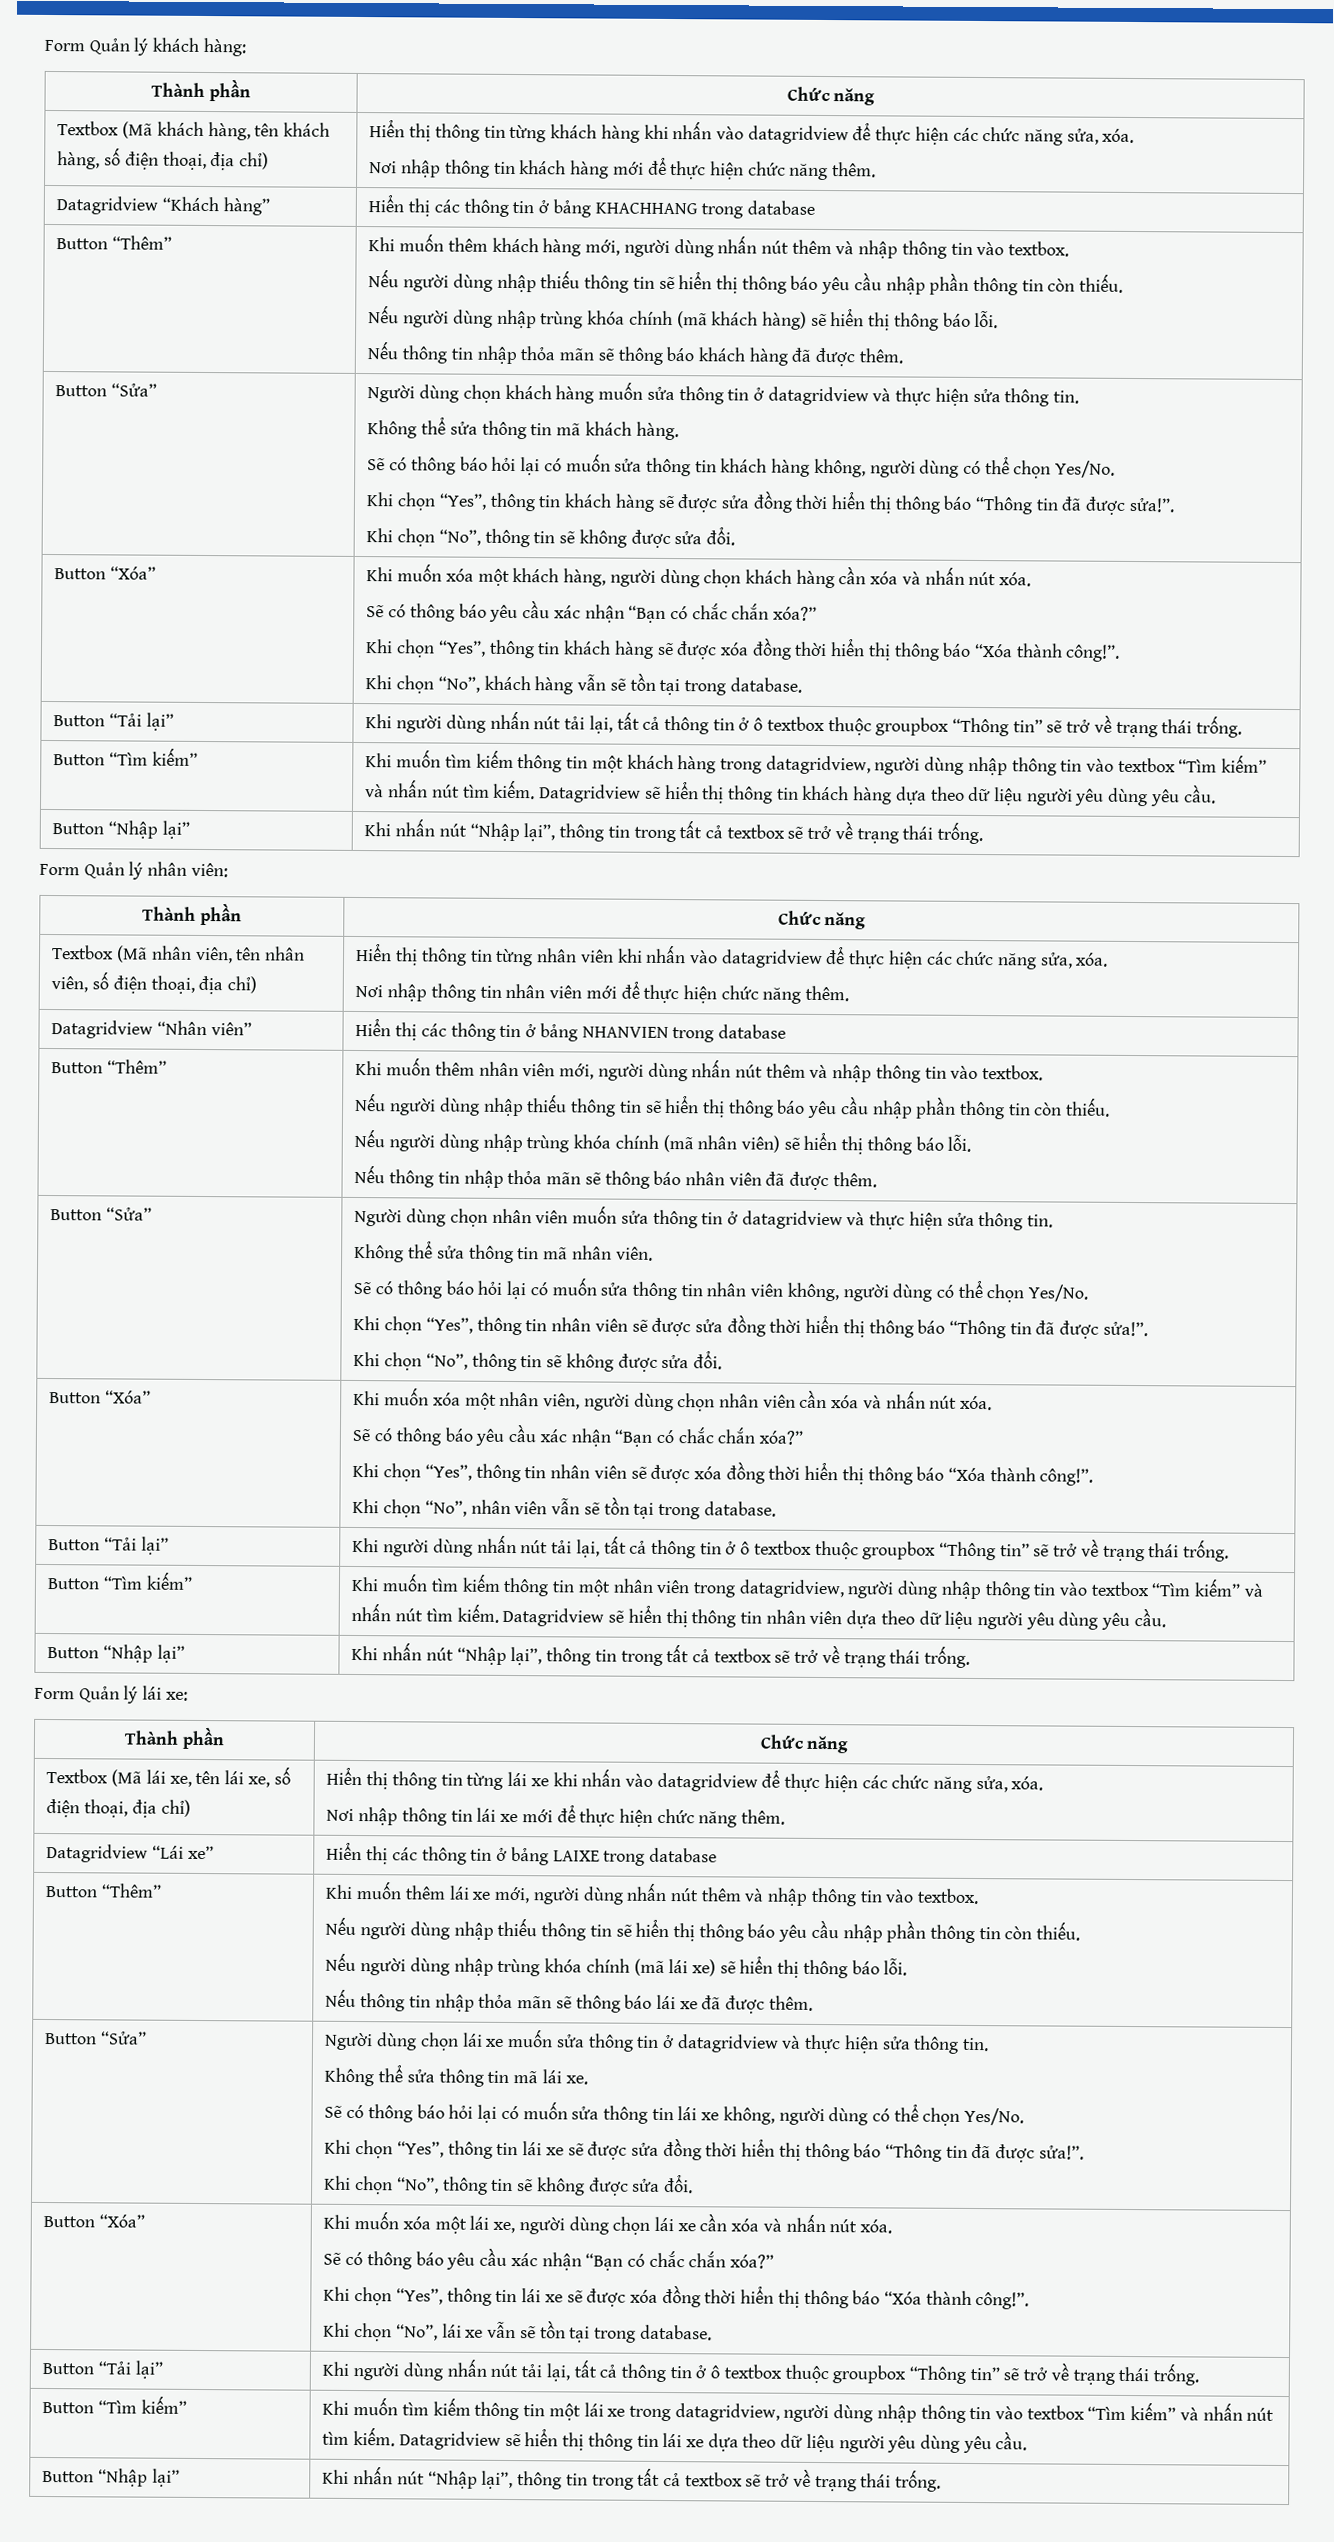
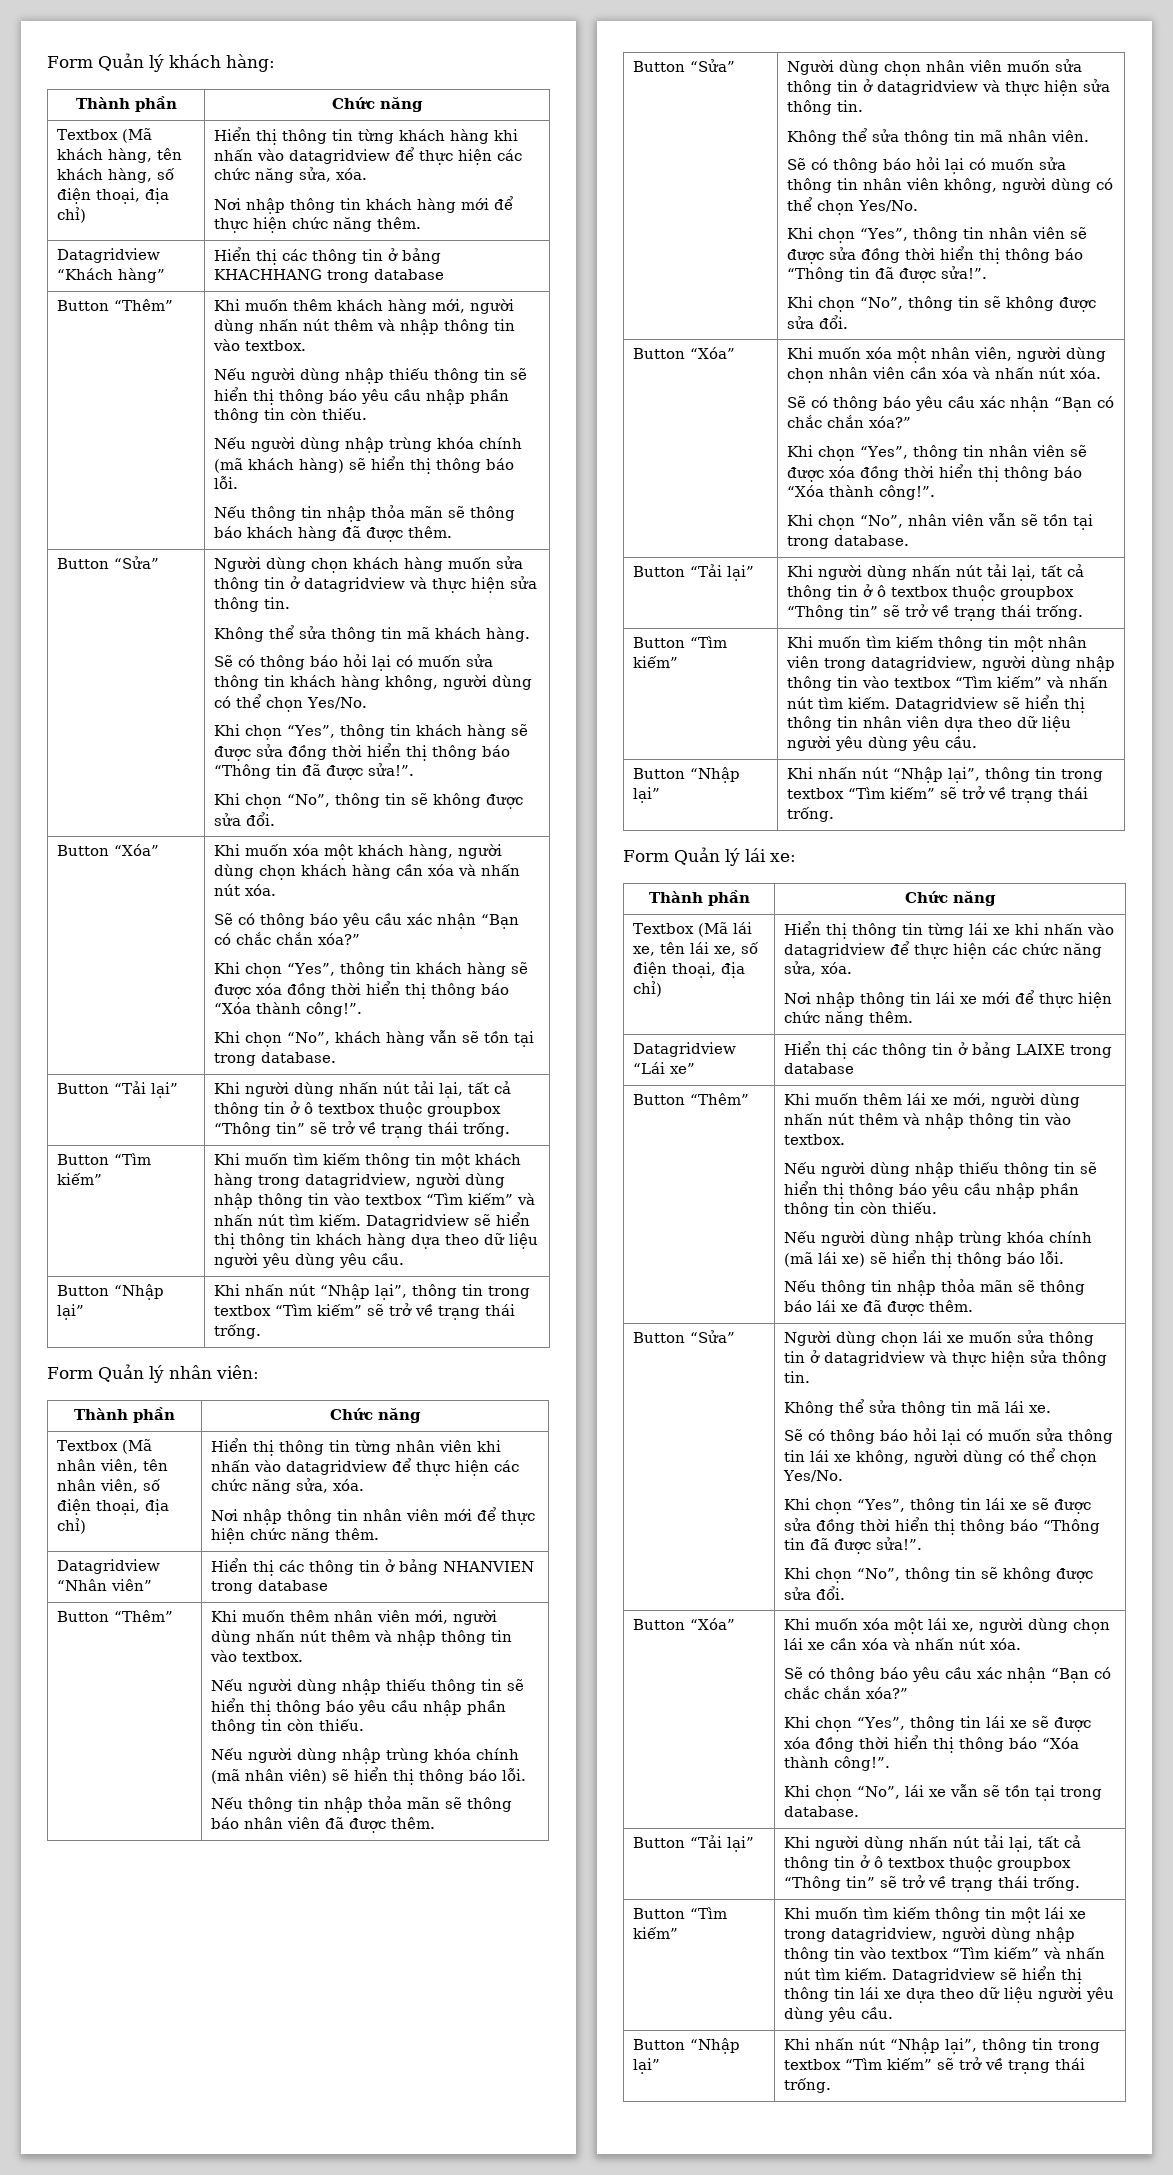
[679,820,785,839] tất cả textbox -> [213,1304,362,1316] textbox “Tìm kiếm”
[666,1644,772,1663] tất cả textbox -> [786,787,935,799] textbox “Tìm kiếm”
[637,2467,743,2487] tất cả textbox -> [783,2058,932,2070] textbox “Tìm kiếm”

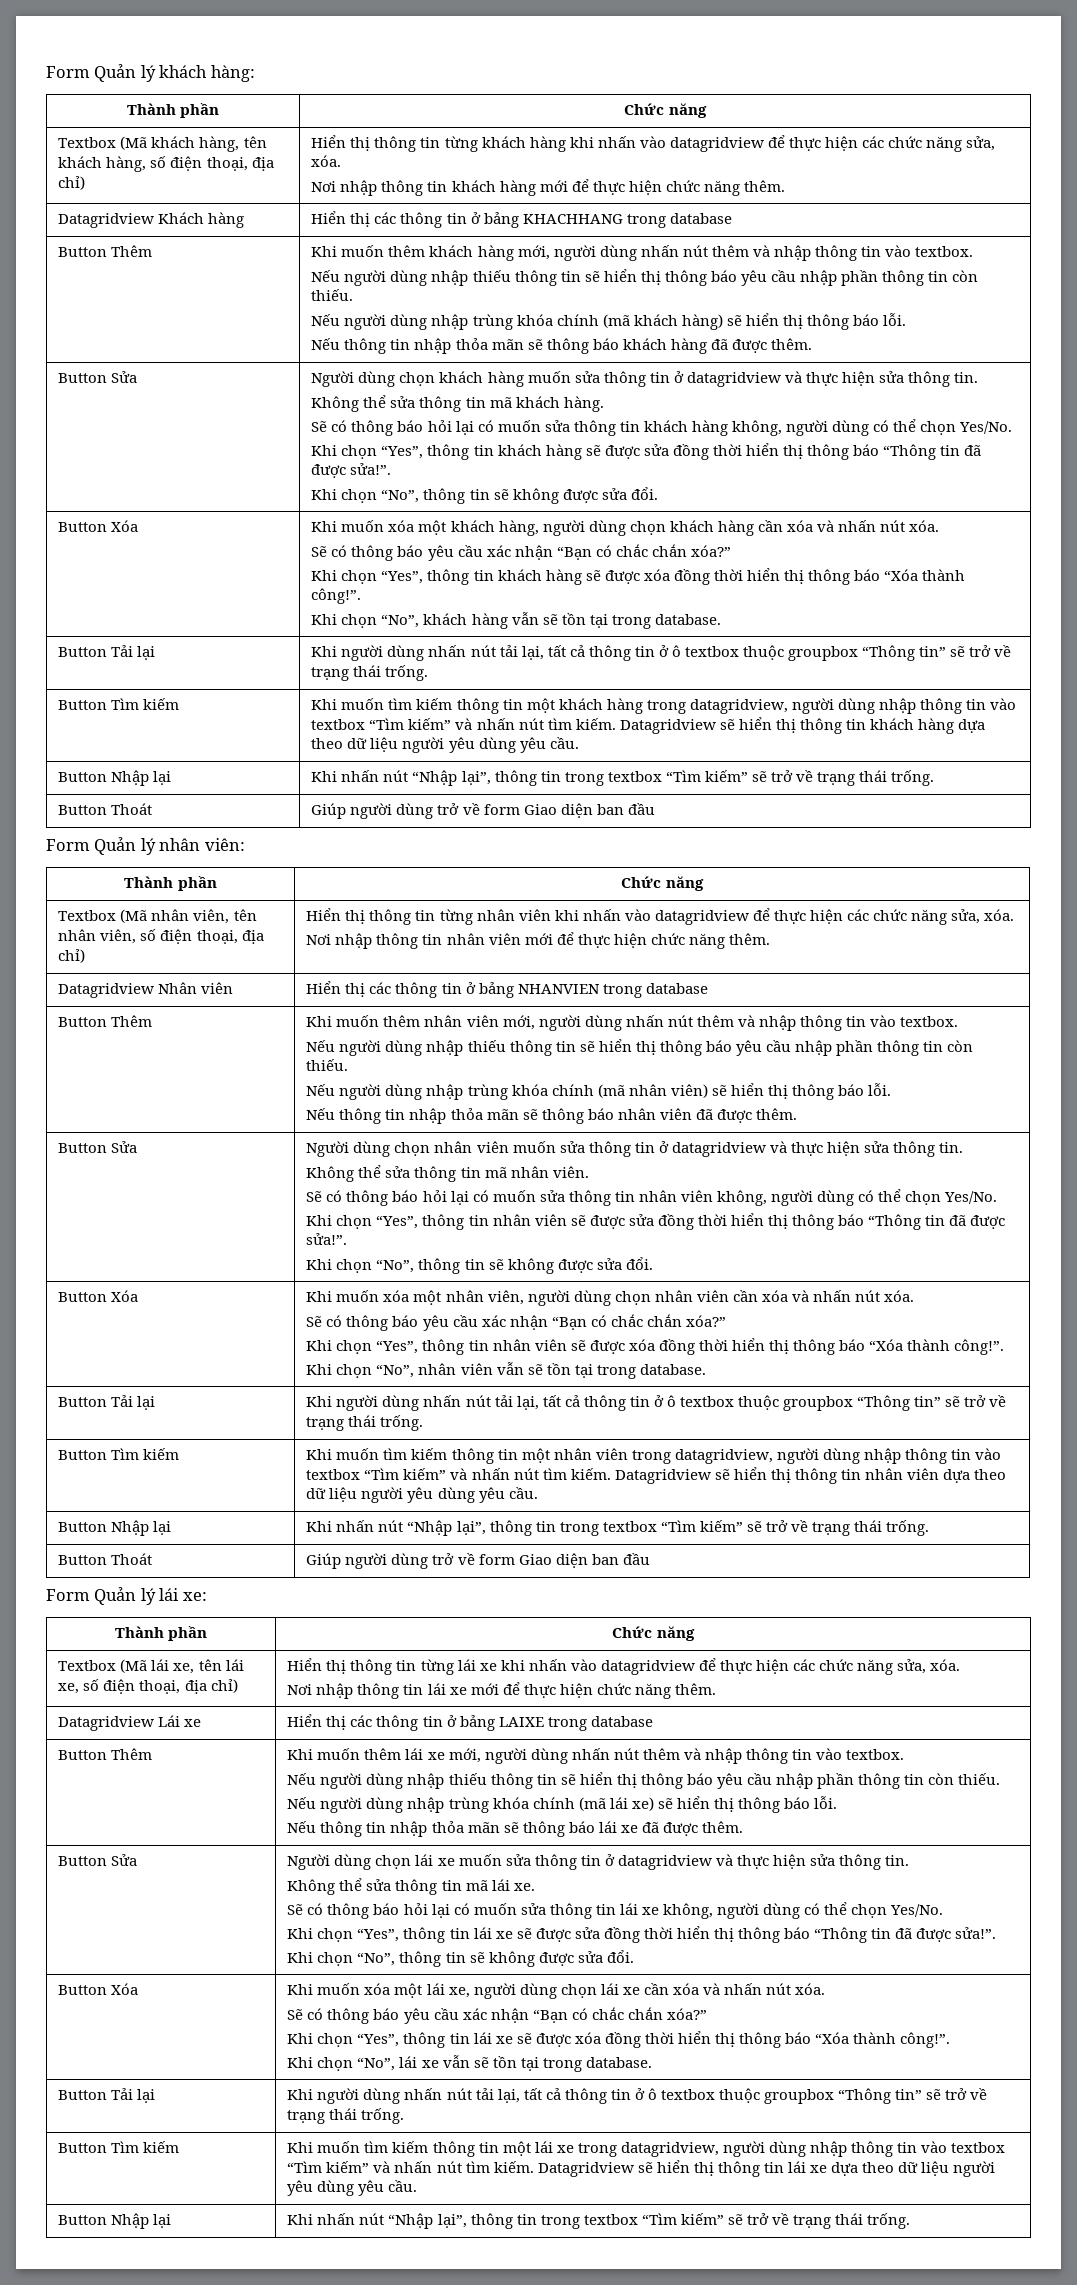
[56,268,165,283] “Khách hàng” -> [158,212,245,228] Khách hàng
[113,299,173,311] “Thêm” -> [111,245,153,257] Thêm
[113,556,159,569] “Sửa” -> [111,371,138,383] Sửa
[113,844,159,856] “Xóa” -> [111,520,139,532] Xóa
[113,1081,178,1098] “Tải lại” -> [111,645,156,660] Tải lại
[113,1153,151,1165] [56,1173,102,1185] “Tìm kiếm” -> [111,698,180,710] Tìm kiếm
[113,1284,164,1300] [56,1304,84,1320] “Nhập lại” -> [111,770,172,786] Nhập lại
(261, 1331) none -> [58,803,153,815] [311,803,655,819] // Button Thoát | Giúp người dùng trở về form Giao diện ban đầu
[56,1579,152,1591] “Nhân viên” -> [158,982,234,994] Nhân viên
[113,1610,173,1622] “Thêm” -> [111,1015,153,1027] Thêm
[689,59,735,72] “Sửa” -> [111,1141,138,1153] Sửa
[689,347,735,359] “Xóa” -> [111,1290,139,1302] Xóa
[689,564,754,581] “Tải lại” -> [111,1395,156,1410] Tải lại
[689,636,727,648] [632,656,678,668] “Tìm kiếm” -> [111,1448,180,1460] Tìm kiếm
[689,767,740,783] [632,787,660,803] “Nhập lại” -> [111,1520,172,1536] Nhập lại
(834, 814) none -> [58,1553,153,1565] [306,1553,650,1569] // Button Thoát | Giúp người dùng trở về form Giao diện ban đầu
[632,1062,695,1074] “Lái xe” -> [158,1715,202,1727] Lái xe
[689,1093,749,1105] “Thêm” -> [111,1748,153,1760] Thêm
[689,1330,735,1343] “Sửa” -> [111,1854,138,1866] Sửa
[689,1618,735,1630] “Xóa” -> [111,1983,139,1995] Xóa
[689,1835,754,1852] “Tải lại” -> [111,2088,156,2103] Tải lại
[689,1907,727,1919] [632,1927,678,1939] “Tìm kiếm” -> [111,2141,180,2153] Tìm kiếm
[689,2038,740,2054] [632,2058,660,2074] “Nhập lại” -> [111,2213,172,2229] Nhập lại

